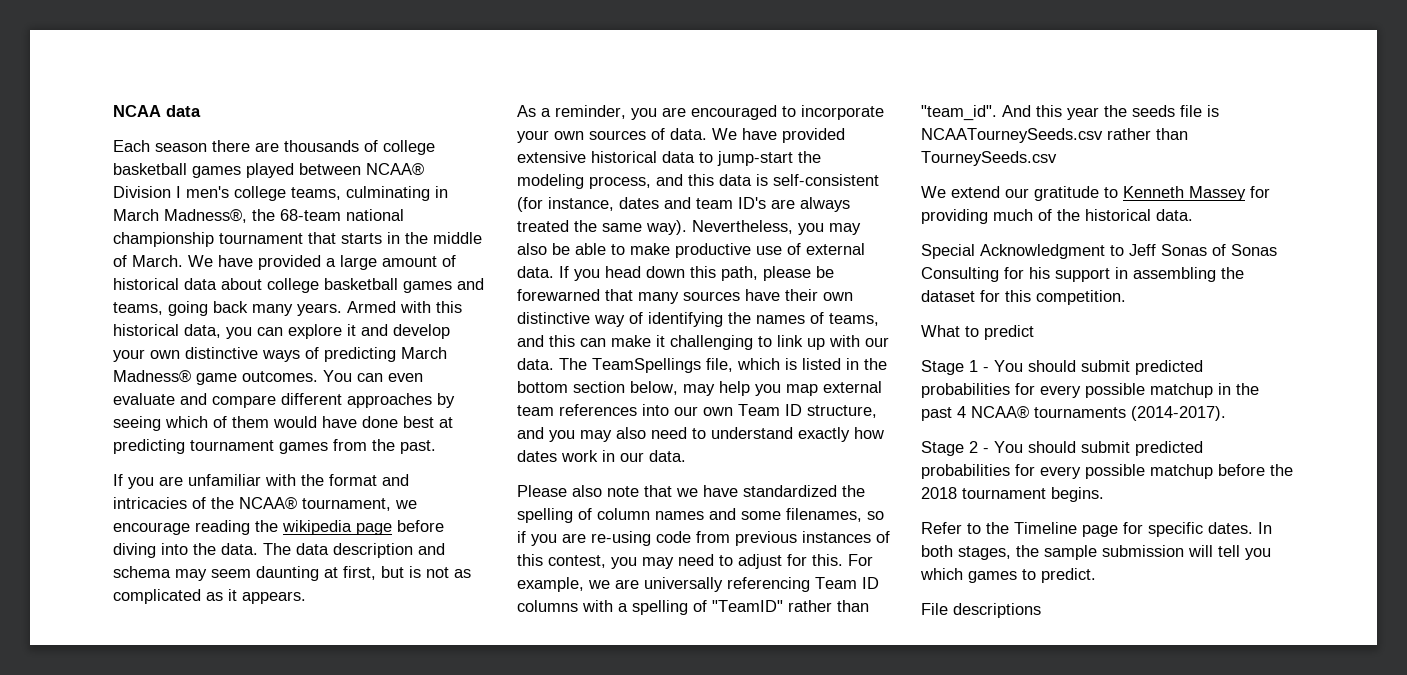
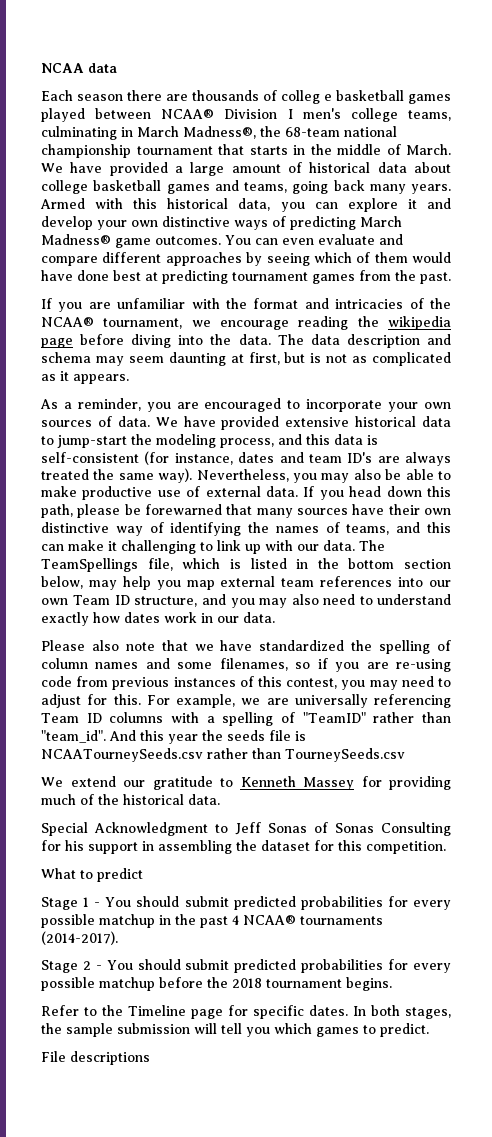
[383,140,435,155] college -> [281,90,332,104] colleg e

